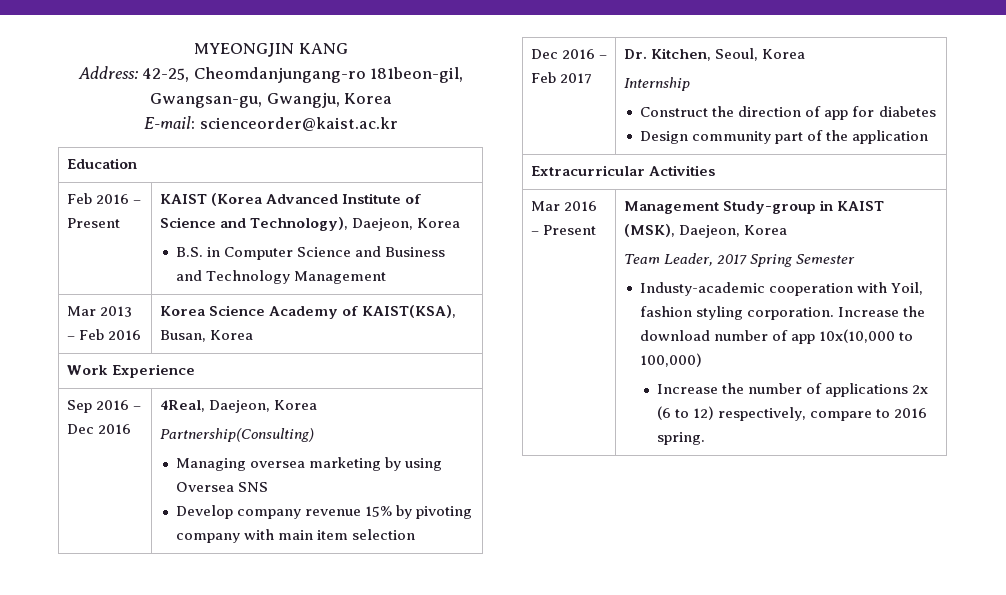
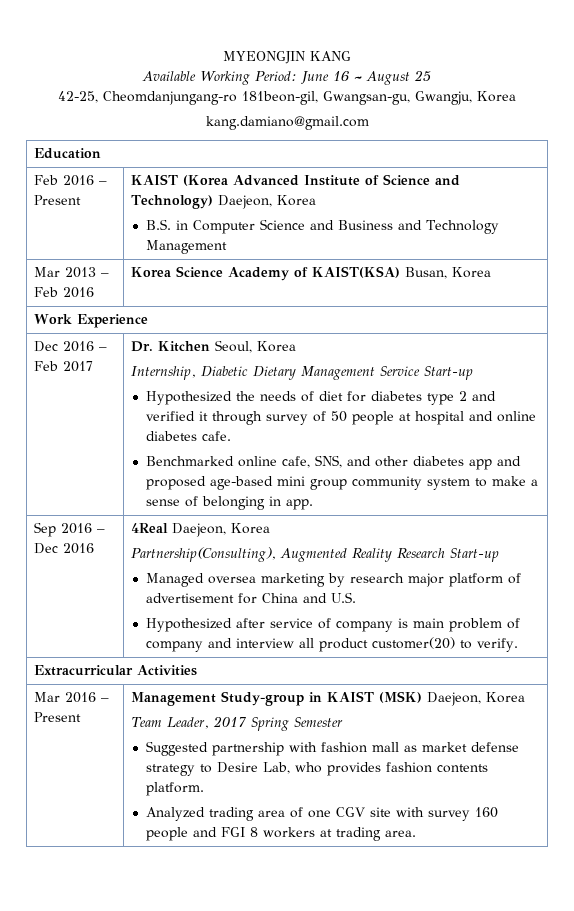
[77,66,138,79] Address: -> [141,70,432,85] Available Working Period: June 16 ~ August 25 //
[144,116,398,131] E-mail: scienceorder@kaist.ac.kr -> [205,116,369,130] kang.damiano@gmail.com
[249,217,348,231] Technology), -> [130,195,213,209] Technology)
[361,305,456,318] KAIST(KSA), -> [311,266,400,278] KAIST(KSA)
[66,400,141,413] [66,424,131,434] [159,400,317,413] [159,428,314,442] [176,457,443,471] [176,482,269,492] [176,505,473,519] [176,529,416,543] // Sep 2016 – Dec 2016 | 4Real, Daejeon, Korea // Partnership(Consulting) // Managing oversea marketing by using Oversea SNS // Develop company revenue 15% by pivoting company with main item selection -> (148, 321) none
[650,48,711,61] Kitchen, -> [157,341,210,352] Kitchen
[623,77,690,91] [640,106,936,120] [640,130,929,144] Internship // Construct the direction of app for diabetes // Design community part of the application -> [130,366,473,380] [145,391,496,405] [145,411,536,425] [145,431,231,441] [145,455,521,470] [145,476,538,490] [145,496,313,510] [33,522,105,537] [33,543,94,554] [130,523,270,537] [130,547,499,562] [145,573,521,587] [145,592,356,604] [145,618,520,632] [145,637,518,652] Internship, Diabetic Dietary Management Service Start-up // Hypothesized the needs of diet for diabetes type 2 and verified it through survey of 50 people at hospital and online diabetes cafe. // Benchmarked online cafe, SNS, and other diabetes app and proposed age-based mini group community system to make a sense of belonging in app. // Sep 2016 – Dec 2016 | 4Real Daejeon, Korea // Partnership(Consulting), Augmented Reality Research Start-up // Managed oversea marketing by research major platform of advertisement for China and U.S. // Hypothesized after service of company is main problem of company and interview all product customer(20) to verify.
[623,224,675,237] (MSK), -> [378,691,422,703] (MSK)
[640,282,924,296] [640,306,926,320] [640,329,914,344] [640,353,703,367] [657,383,929,397] [657,406,928,421] [657,432,706,445] Industy-academic cooperation with Yoil, fashion styling corporation. Increase the download number of app 10x(10,000 to 100,000) // Increase the number of applications 2x (6 to 12) respectively, compare to 2016 spring. -> [145,741,519,756] [145,762,488,776] [145,782,204,796] [145,807,498,821] [145,827,416,841] Suggested partnership with fashion mall as market defense strategy to Desire Lab, who provides fashion contents platform. // Analyzed trading area of one CGV site with survey 160 people and FGI 8 workers at trading area.

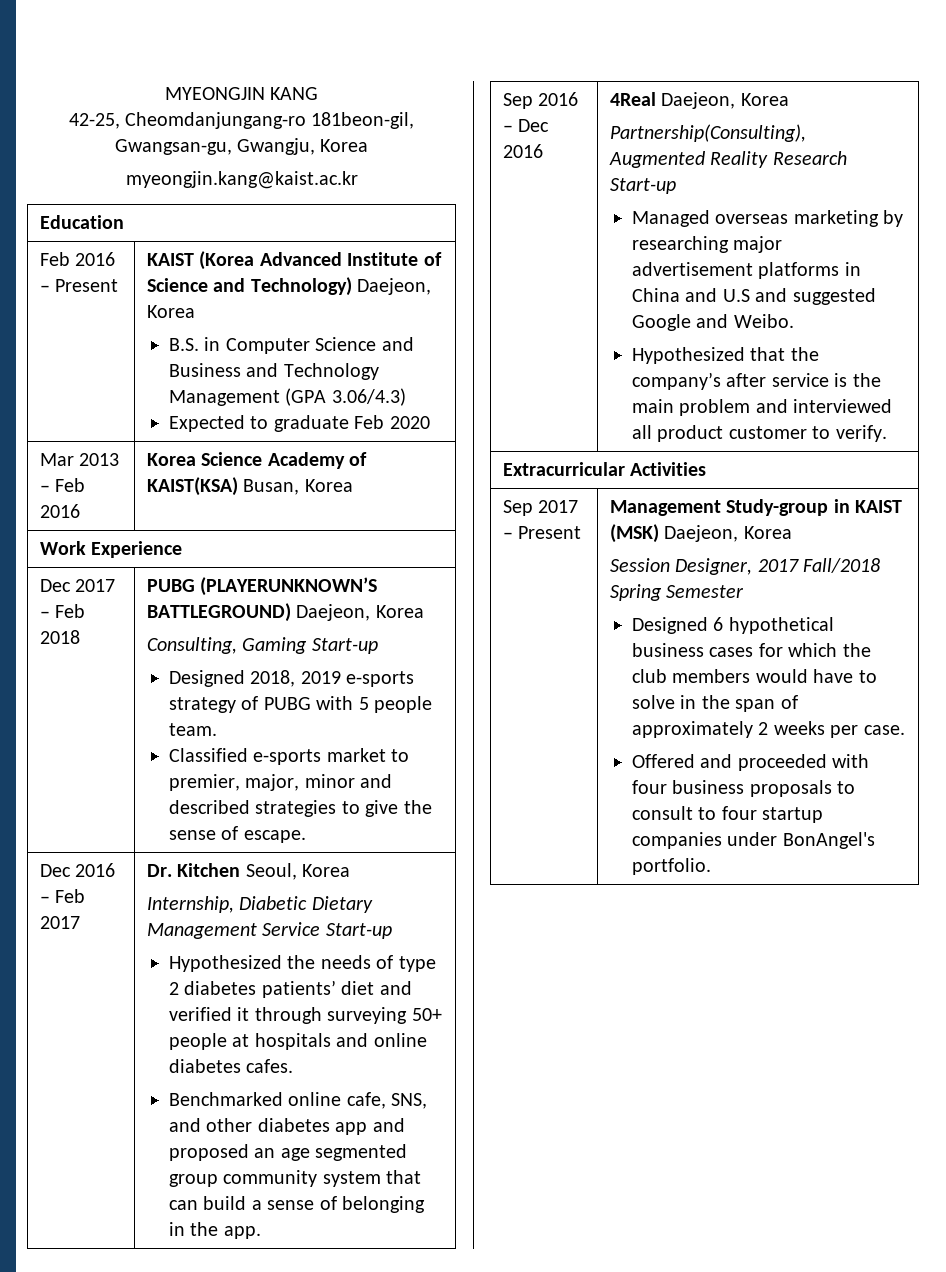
[141,70,432,85] // Available Working Period: June 16 ~ August 25 -> (319, 93) none
[205,116,369,130] kang.damiano@gmail.com -> [125,171,358,189] myeongjin.kang@kaist.ac.kr
(227, 247) none -> [285,388,406,406] [169,415,430,432] (GPA 3.06/4.3) // Expected to graduate Feb 2020
(148, 321) none -> [40,579,116,592] [40,604,86,618] [40,630,81,644] [147,577,378,596] [147,603,424,622] [147,637,378,654] [169,670,415,687] [169,696,433,713] [169,723,218,736] [169,748,410,765] [169,774,393,791] [169,800,432,817] [169,826,306,843] // Dec 2017 – Feb 2018 | PUBG (PLAYERUNKNOWN’S BATTLEGROUND) Daejeon, Korea // Consulting, Gaming Start-up // Designed 2018, 2019 e-sports strategy of PUBG with 5 people team. // Classified e-sports market to premier, major, minor and described strategies to give the sense of escape.
[318,391,467,405] diet for diabetes type 2 -> [398,956,436,972] [169,980,375,998] type 2 diabetes patients’ diet
[265,411,347,425] survey of 50 -> [327,1007,442,1024] surveying 50+
[414,411,464,425] hospital -> [254,1033,331,1050] hospitals
[201,431,231,441] cafe. -> [246,1059,294,1073] cafes.
[209,476,526,490] age-based mini group community system to make -> [254,1144,408,1161] [169,1170,422,1187] [169,1196,247,1210] an age segmented group community system that can build
(281, 501) none -> [190,1222,219,1236] the
[207,576,256,584] oversea -> [715,214,789,224] overseas
[349,573,521,587] [145,592,356,604] [145,618,520,632] [145,638,294,652] research major platform of advertisement for China and U.S. // Hypothesized after service of company is main problem of company and interview -> [632,236,783,253] [632,262,861,279] [632,288,876,305] [632,314,794,331] [632,347,819,364] [632,372,881,390] [632,399,893,416] researching major advertisement platforms in China and U.S and suggested Google and Weibo. // Hypothesized that the company’s after service is the main problem and interviewed
[371,637,455,649] customer(20) -> [728,426,807,439] customer
[33,692,96,703] Mar 2016 -> [503,500,579,516] Sep 2017
[130,716,343,731] [145,741,519,756] [145,762,488,776] [145,782,204,796] [145,807,498,821] [145,827,416,841] Team Leader, 2017 Spring Semester // Suggested partnership with fashion mall as market defense strategy to Desire Lab, who provides fashion contents platform. // Analyzed trading area of one CGV site with survey 160 people and FGI 8 workers at trading area. -> [610,558,881,575] [610,584,745,601] [632,617,834,634] [632,643,871,657] [632,669,877,683] [632,695,798,712] [632,721,905,738] [632,754,870,771] [632,780,856,797] [632,806,824,823] [632,832,875,849] [632,858,712,875] Session Designer, 2017 Fall/2018 Spring Semester // Designed 6 hypothetical business cases for which the club members would have to solve in the span of approximately 2 weeks per case. // Offered and proceeded with four business proposals to consult to four startup companies under BonAngel's portfolio.

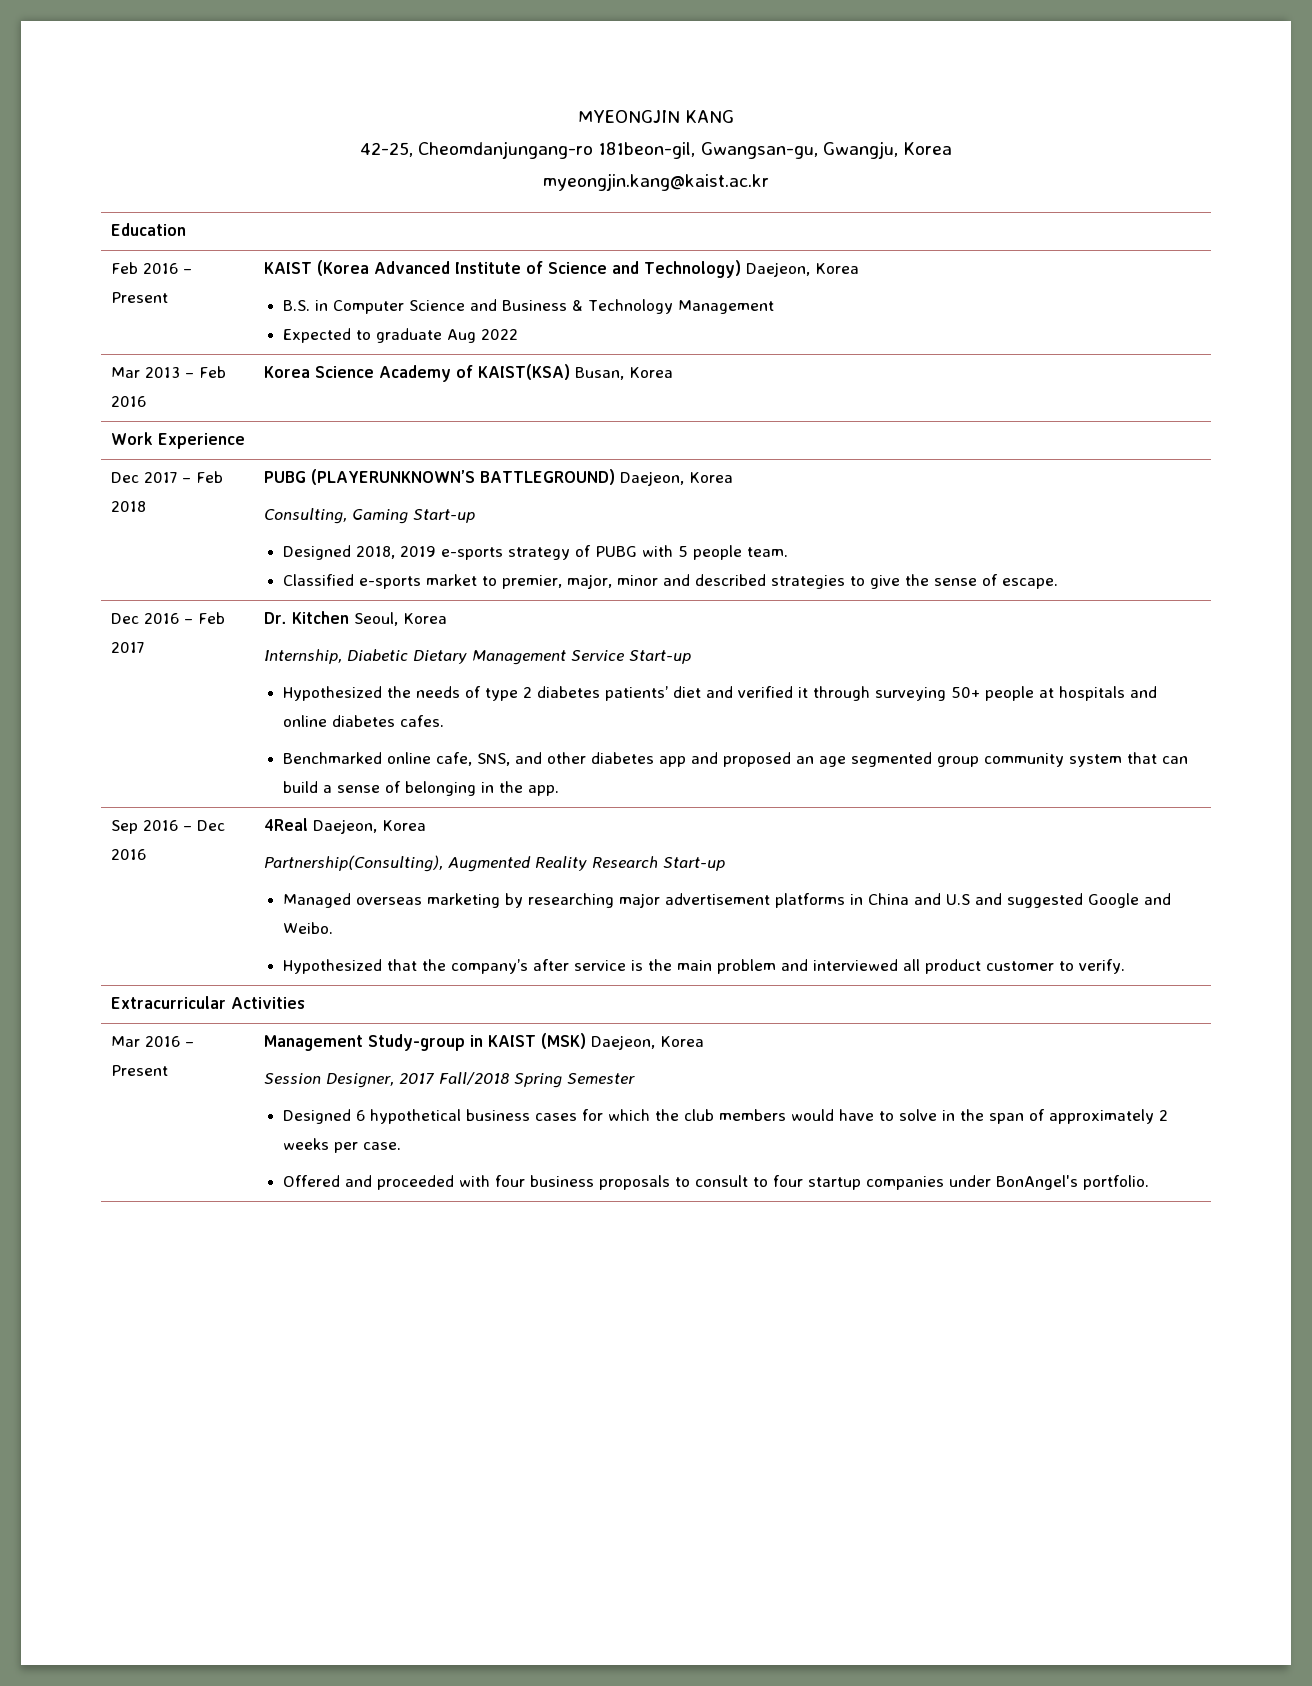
[246,363,279,377] and -> [572,300,584,311] &
[285,388,406,406] (GPA 3.06/4.3) -> (775, 307) none
[354,415,430,429] Feb 2020 -> [447,329,519,343] Aug 2022
[503,500,579,516] Sep 2017 -> [111,1036,181,1047] Mar 2016

